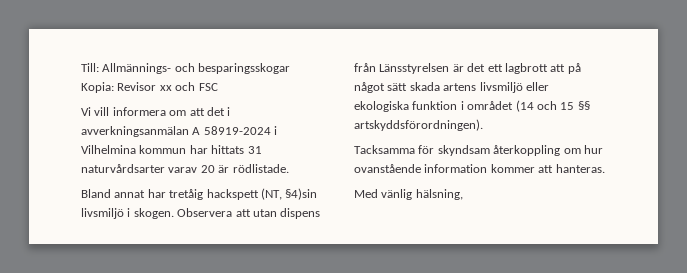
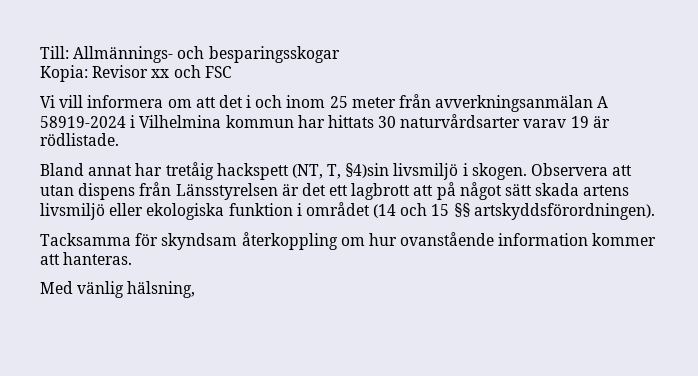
(231, 111) none -> [255,94,432,108] och inom 25 meter från
[247,146,262,154] 31 -> [378,116,397,128] 30
[200,165,215,173] 20 -> [570,116,589,128] 19
(282, 194) none -> [327,164,342,179] T,

